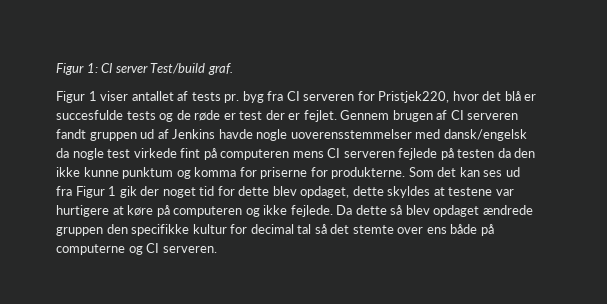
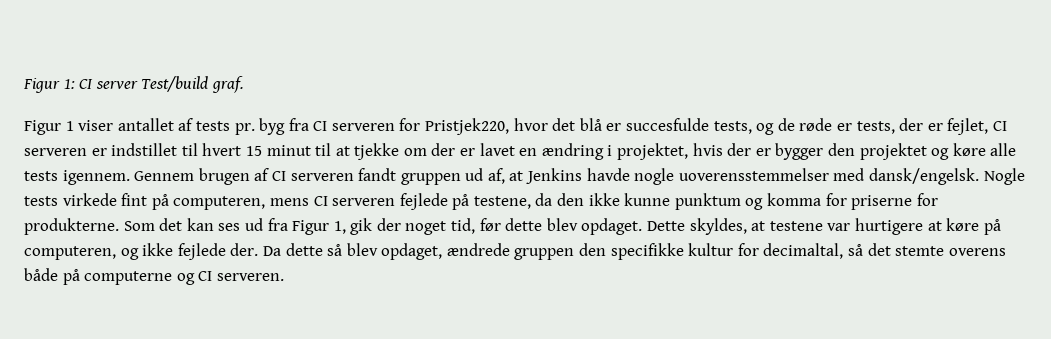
[126,111,156,120] tests -> [713,121,752,134] tests,
[239,110,337,122] test der er fejlet. -> [856,118,1007,135] [24,143,1017,160] [24,170,130,185] tests, der er fejlet, CI serveren er indstillet til hvert 15 minut til at tjekke om der er lavet en ændring i projektet, hvis der er bygger den projektet og køre alle tests igennem.
[157,129,169,139] af -> [487,168,524,184] af, at
[443,129,527,141] [56,148,131,160] dansk/engelsk da nogle test -> [869,168,1025,185] [24,196,58,206] dansk/engelsk. Nogle tests
[220,149,290,160] computeren -> [173,196,266,210] computeren,
[457,149,495,158] testen -> [473,196,531,209] testene,
[108,186,117,196] 1 -> [333,221,346,234] 1,
[199,186,431,198] tid for dette blev opdaget, dette skyldes -> [451,218,747,235] tid, før dette blev opdaget. Dette skyldes,
[173,206,243,217] computeren -> [24,246,116,260] computeren,
[290,205,333,217] fejlede. -> [177,243,259,260] fejlede der.
[433,205,480,217] opdaget -> [381,243,443,260] opdaget,
[250,224,312,234] decimal tal -> [763,243,844,259] decimaltal,
[397,227,447,234] over ens -> [948,248,1006,256] overens

